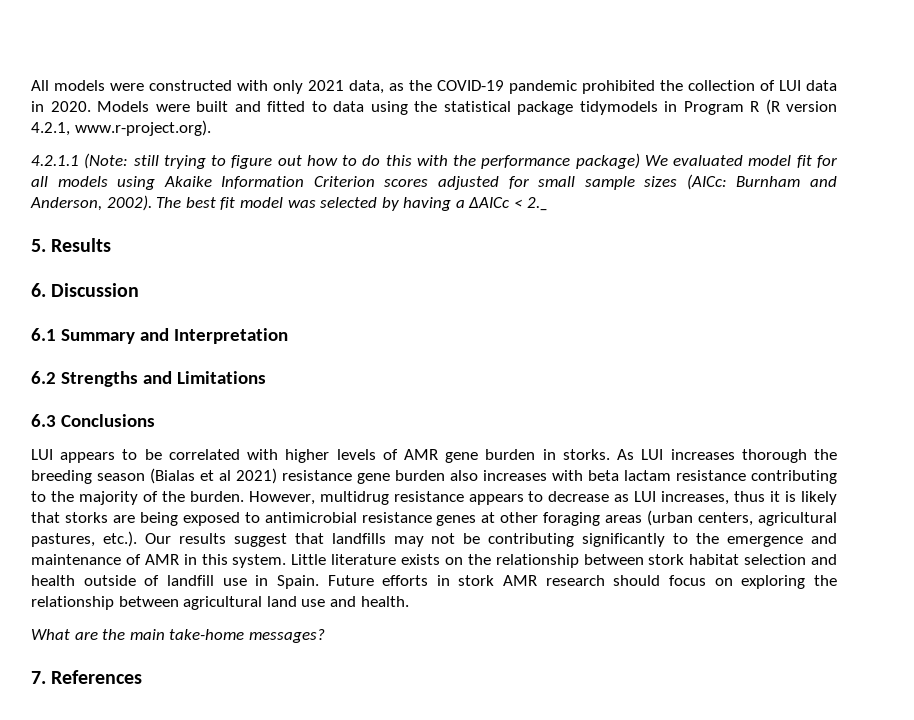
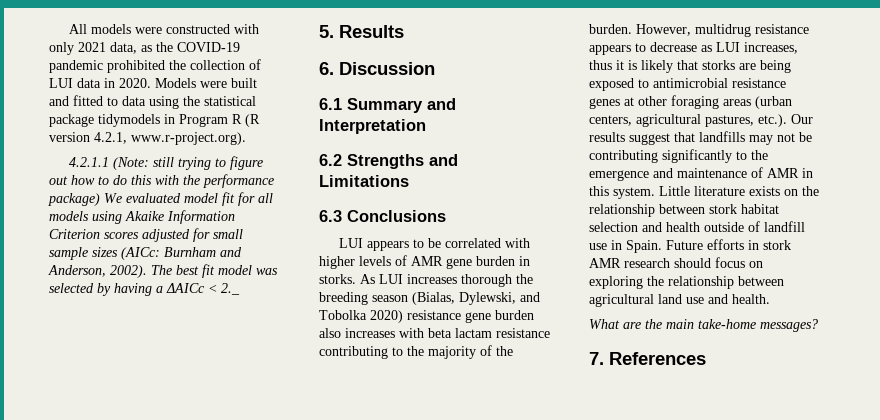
[150,468,277,484] (Bialas et al 2021) -> [412,292,540,305] [319,310,403,323] (Bialas, Dylewski, and Tobolka 2020)

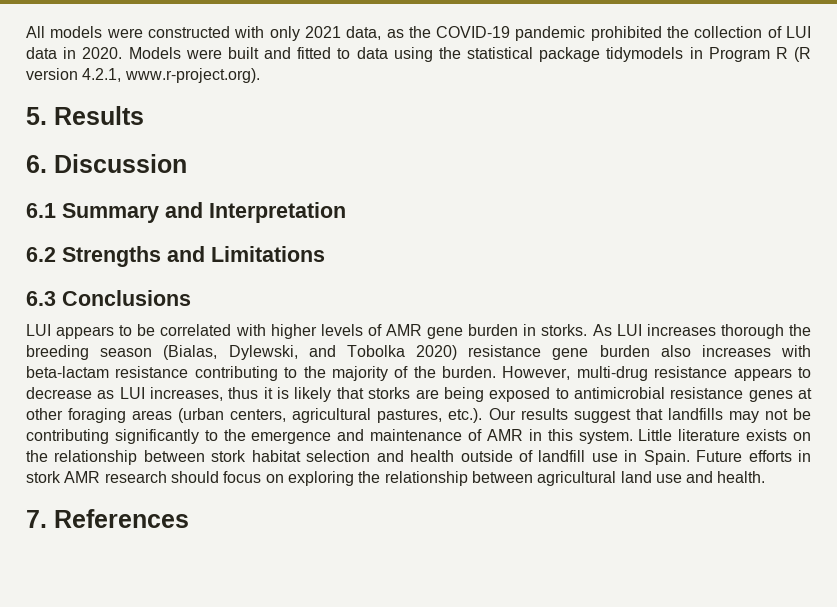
[68,156,263,170] [49,174,274,188] [48,192,273,206] [49,210,235,224] [49,228,243,242] [49,247,242,260] [48,264,278,278] [49,283,240,296] // 4.2.1.1 (Note: still trying to figure out how to do this with the performance package) We evaluated model fit for all models using Akaike Information Criterion scores adjusted for small sample sizes (AICc: Burnham and Anderson, 2002). The best fit model was selected by having a ΔAICc < 2._ -> (260, 75) none
[428,328,492,338] beta lactam -> [26,366,109,378] beta-lactam
[695,24,751,37] multidrug -> [576,366,648,381] multi-drug
[589,319,818,332] // What are the main take-home messages? -> (766, 477) none

